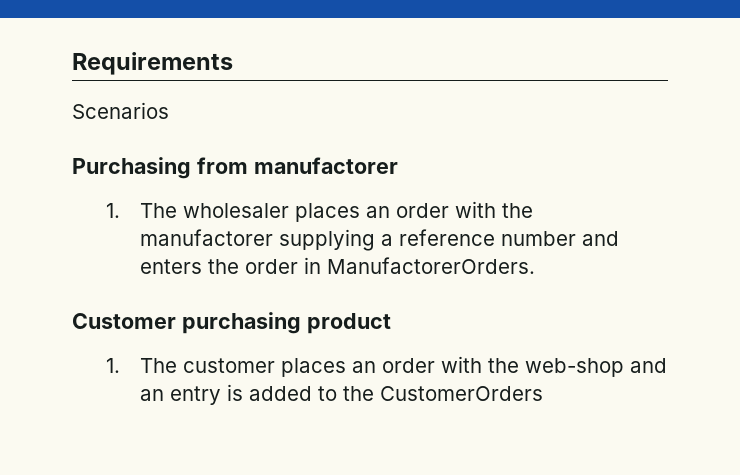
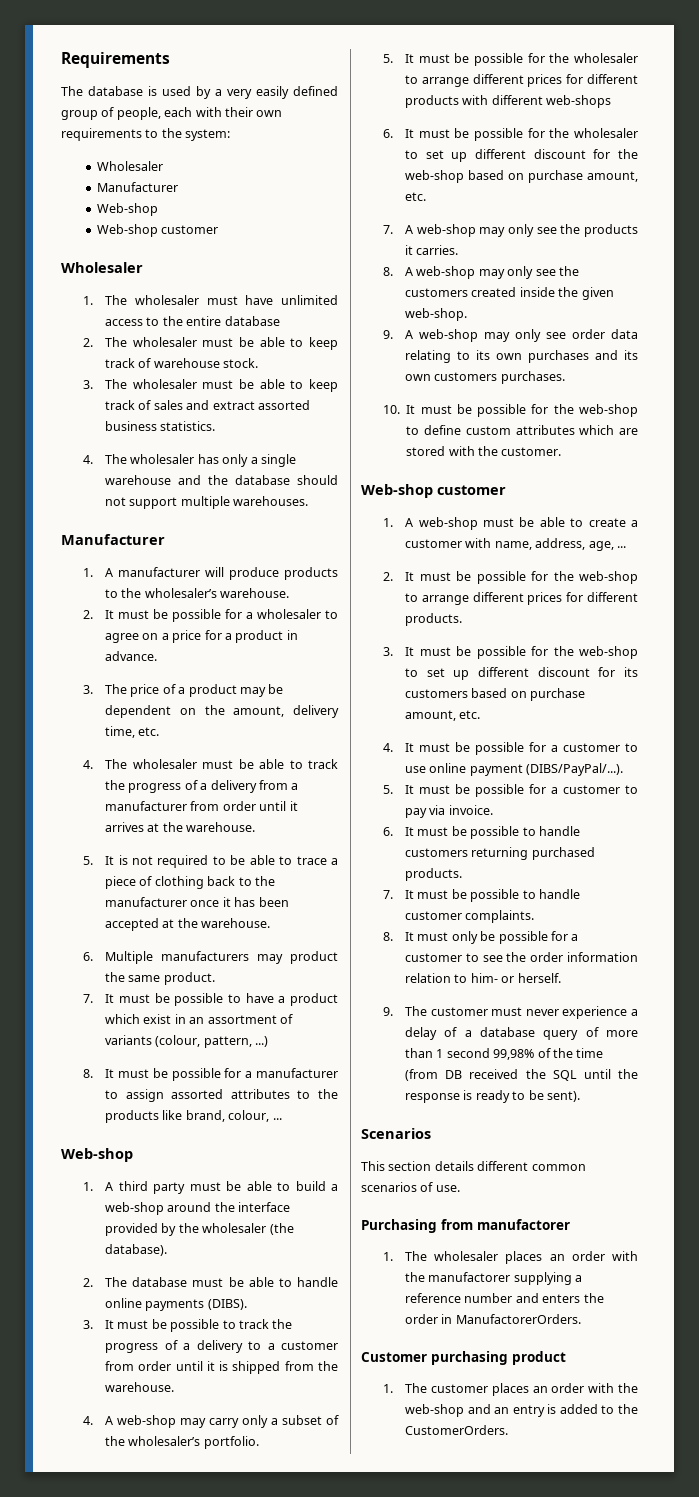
[72,102,169,119] Scenarios -> [61,86,338,99] [61,107,283,120] [61,128,231,141] [96,161,163,171] [96,182,178,192] [96,203,158,216] [96,224,219,237] [61,262,143,273] [83,295,338,305] [105,316,280,326] [83,337,338,350] [105,358,259,368] [83,379,338,392] [105,400,310,410] [105,421,216,431] [83,454,296,467] [105,475,338,485] [105,496,309,509] [61,534,165,545] [83,567,338,580] [105,588,290,598] [83,609,338,622] [105,630,298,643] [105,651,158,661] [83,684,284,697] [105,705,339,718] [105,726,160,738] [83,759,338,769] [105,780,299,793] [105,801,298,811] [105,822,256,832] [83,855,339,868] [105,876,275,889] [105,897,289,907] [105,918,271,931] [83,951,338,964] [105,972,215,985] [83,993,338,1006] [105,1014,293,1024] [105,1035,269,1048] [83,1068,338,1081] [105,1089,338,1102] [105,1110,282,1123] [61,1148,133,1162] [83,1181,338,1194] [105,1202,291,1215] [105,1223,294,1236] [105,1244,168,1256] [83,1277,338,1287] [105,1298,247,1311] [83,1319,293,1332] [105,1340,338,1353] [105,1361,339,1374] [105,1382,175,1392] [83,1415,339,1428] [105,1436,259,1449] [383,53,638,66] [405,74,638,87] [405,95,612,108] [383,128,638,141] [405,149,638,162] [405,170,638,183] [405,192,427,201] [383,224,638,237] [405,245,459,255] [383,266,579,279] [405,287,614,300] [405,308,468,321] [383,329,638,342] [405,350,638,363] [405,371,565,384] [383,404,638,417] [406,425,638,435] [406,446,562,456] [361,484,506,498] [383,517,638,530] [405,538,626,551] [383,571,638,584] [405,592,638,605] [405,613,463,626] [383,646,638,659] [405,667,638,680] [405,688,586,701] [405,710,481,721] [383,742,638,755] [405,763,624,776] [383,784,638,797] [405,805,493,818] [383,826,580,839] [405,847,595,860] [405,868,463,881] [383,889,580,902] [405,910,535,923] [383,931,579,944] [405,952,638,962] [405,973,561,983] [383,1006,638,1019] [405,1027,638,1040] [405,1048,604,1060] [405,1069,638,1081] [405,1090,580,1103] [361,1128,431,1139] [361,1161,586,1171] [361,1182,460,1192] The database is used by a very easily defined group of people, each with their own requirements to the system: // Wholesaler // Manufacturer // Web-shop // Web-shop customer // Wholesaler // 1. The wholesaler must have unlimited access to the entire database // 2. The wholesaler must be able to keep track of warehouse stock. // 3. The wholesaler must be able to keep track of sales and extract assorted business statistics. // 4. The wholesaler has only a single warehouse and the database should not support multiple warehouses. // Manufacturer // 1. A manufacturer will produce products to the wholesaler’s warehouse. // 2. It must be possible for a wholesaler to agree on a price for a product in advance. // 3. The price of a product may be dependent on the amount, delivery time, etc. // 4. The wholesaler must be able to track the progress of a delivery from a manufacturer from order until it arrives at the warehouse. // 5. It is not required to be able to trace a piece of clothing back to the manufacturer once it has been accepted at the warehouse. // 6. Multiple manufacturers may product the same product. // 7. It must be possible to have a product which exist in an assortment of variants (colour, pattern, ...) // 8. It must be possible for a manufacturer to assign assorted attributes to the products like brand, colour, ... // Web-shop // 1. A third party must be able to build a web-shop around the interface provided by the wholesaler (the database). // 2. The database must be able to handle online payments (DIBS). // 3. It must be possible to track the progress of a delivery to a customer from order until it is shipped from the warehouse. // 4. A web-shop may carry only a subset of the wholesaler’s portfolio. // 5. It must be possible for the wholesaler to arrange different prices for different products with different web-shops // 6. It must be possible for the wholesaler to set up different discount for the web-shop based on purchase amount, etc. // 7. A web-shop may only see the products it carries. // 8. A web-shop may only see the customers created inside the given web-shop. // 9. A web-shop may only see order data relating to its own purchases and its own customers purchases. // 10. It must be possible for the web-shop to define custom attributes which are stored with the customer. // Web-shop customer // 1. A web-shop must be able to create a customer with name, address, age, ... // 2. It must be possible for the web-shop to arrange different prices for different products. // 3. It must be possible for the web-shop to set up different discount for its customers based on purchase amount, etc. // 4. It must be possible for a customer to use online payment (DIBS/PayPal/...). // 5. It must be possible for a customer to pay via invoice. // 6. It must be possible to handle customers returning purchased products. // 7. It must be possible to handle customer complaints. // 8. It must only be possible for a customer to see the order information relation to him- or herself. // 9. The customer must never experience a delay of a database query of more than 1 second 99,98% of the time (from DB received the SQL until the response is ready to be sent). // Scenarios // This section details different common scenarios of use.
[379,386,543,401] CustomerOrders -> [405,1425,509,1435] CustomerOrders.

